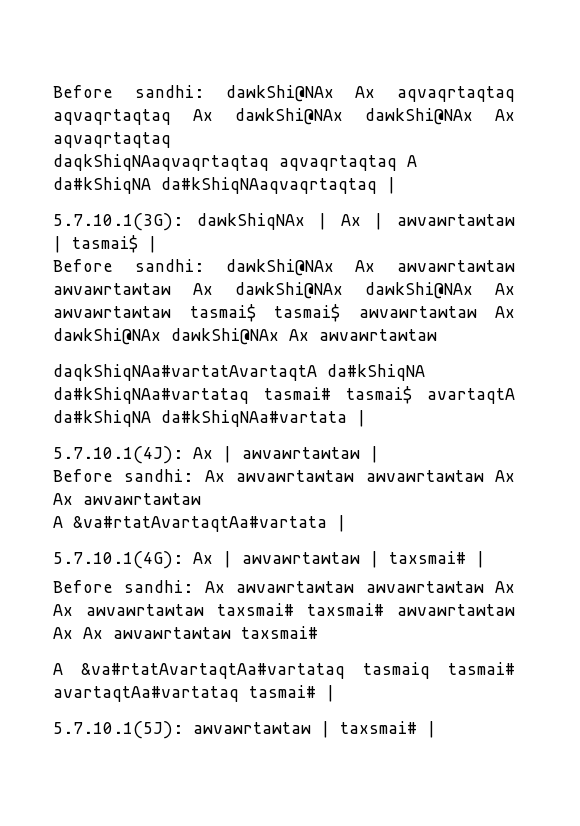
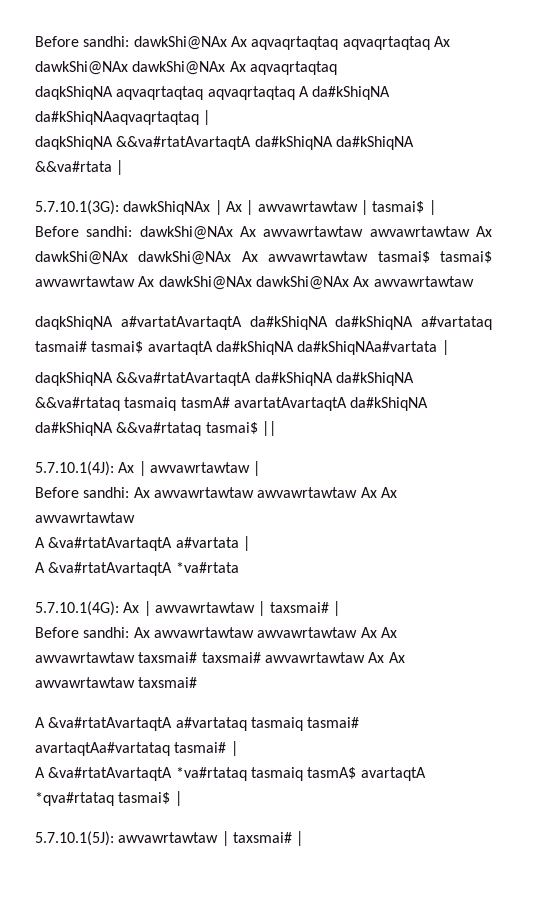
[53,154,269,171] daqkShiqNAaqvaqrtaqtaq -> [35,86,204,100] daqkShiqNA aqvaqrtaqtaq
(396, 185) none -> [35,136,414,150] [35,160,124,175] // daqkShiqNA &&va#rtatAvartaqtA da#kShiqNA da#kShiqNA &&va#rtata |
[53,364,425,381] [53,387,249,404] daqkShiqNAa#vartatAvartaqtA da#kShiqNA da#kShiqNAa#vartataq -> [35,316,492,330] daqkShiqNA a#vartatAvartaqtA da#kShiqNA da#kShiqNA a#vartataq
(366, 418) none -> [35,372,414,386] [35,397,429,411] [35,421,276,436] // daqkShiqNA &&va#rtatAvartaqtA da#kShiqNA da#kShiqNA &&va#rtataq tasmaiq tasmA# avartatAvartaqtA da#kShiqNA da#kShiqNA &&va#rtataq tasmai$ ||
[73,515,346,532] &va#rtatAvartaqtAa#vartata | -> [48,536,250,551] [35,562,239,576] &va#rtatAvartaqtA a#vartata | // A &va#rtatAvartaqtA *va#rtata
[81,663,345,679] &va#rtatAvartaqtAa#vartataq -> [48,717,247,731] &va#rtatAvartaqtA a#vartataq
(335, 693) none -> [35,767,426,781] [35,791,182,806] // A &va#rtatAvartaqtA *va#rtataq tasmaiq tasmA$ avartaqtA *qva#rtataq tasmai$ |

